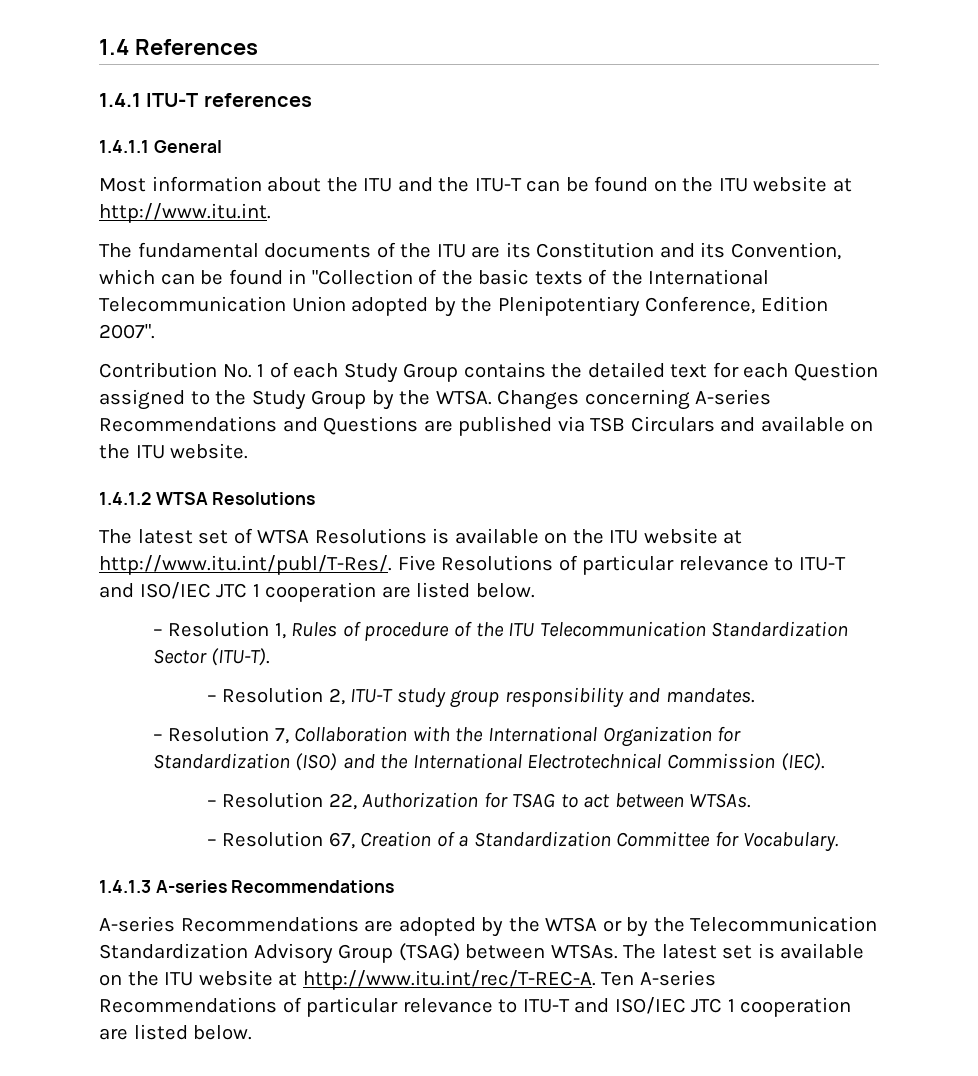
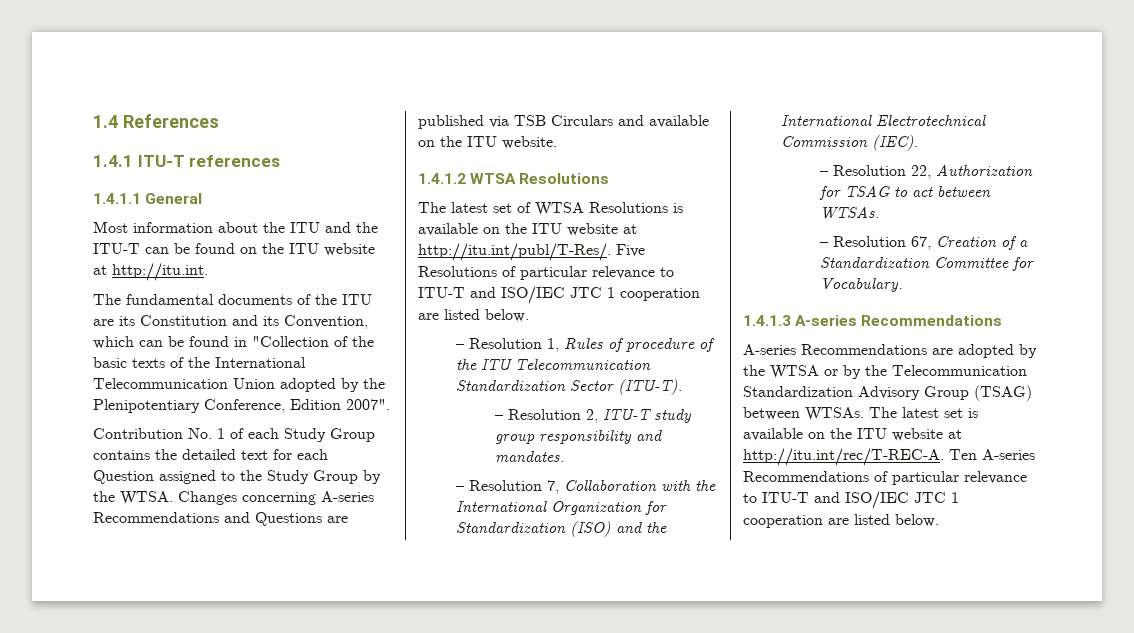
[99,203,271,223] http://www.itu.int. -> [112,263,208,281] http://itu.int.
[99,555,392,575] http://www.itu.int/publ/T-Res/. -> [418,243,611,261] http://itu.int/publ/T-Res/.
[302,970,596,990] http://www.itu.int/rec/T-REC-A. -> [743,448,944,466] http://itu.int/rec/T-REC-A.

